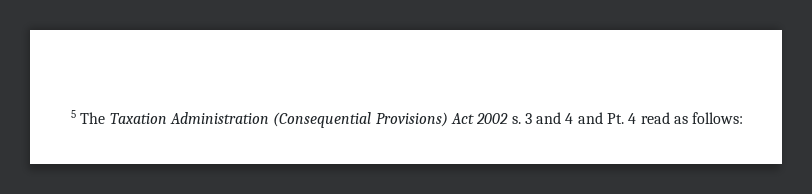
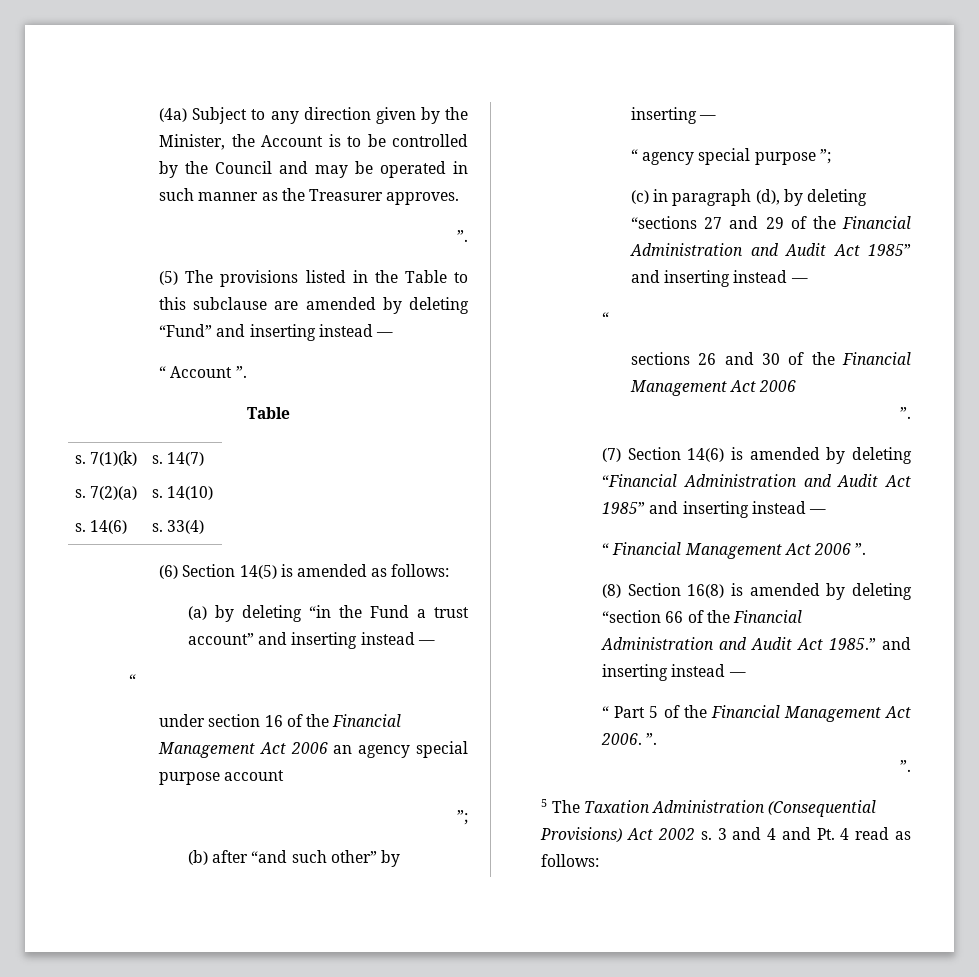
(70, 114) none -> [159,107,468,124] [159,134,469,150] [159,161,469,178] [159,188,460,205] [457,230,468,242] [159,270,468,287] [159,297,470,314] [159,324,393,341] [159,366,247,378] [246,407,290,419] [74,451,137,466] [151,452,204,466] [74,486,137,500] [151,486,213,500] [74,520,127,534] [151,520,204,534] [159,564,450,579] [188,605,469,622] [188,632,435,649] [128,674,136,686] [159,714,402,727] [158,741,468,758] [159,770,285,785] [457,810,468,825] [188,850,400,867] [631,107,717,124] [631,148,831,165] [631,189,867,206] [631,216,911,229] [630,243,911,256] [631,270,808,287] [602,312,610,324] [631,352,911,365] [630,380,797,396] [900,407,911,419] [602,447,912,464] [602,474,911,487] [602,501,826,518] [602,542,867,559] [602,583,912,600] [602,610,802,623] [601,637,911,650] [602,664,746,681] [602,705,911,722] [601,733,658,745] [900,760,911,772] (4a) Subject to any direction given by the Minister, the Account is to be controlled by the Council and may be operated in such manner as the Treasurer approves. // ”. // (5) The provisions listed in the Table to this subclause are amended by deleting “Fund” and inserting instead — // “ Account ”. // Table // s. 7(1)(k) | s. 14(7) // s. 7(2)(a) | s. 14(10) // s. 14(6) | s. 33(4) // (6) Section 14(5) is amended as follows: // (a) by deleting “in the Fund a trust account” and inserting instead — // “ // under section 16 of the Financial Management Act 2006 an agency special purpose account // ”; // (b) after “and such other” by inserting — // “ agency special purpose ”; // (c) in paragraph (d), by deleting “sections 27 and 29 of the Financial Administration and Audit Act 1985” and inserting instead — // “ // sections 26 and 30 of the Financial Management Act 2006 // ”. // (7) Section 14(6) is amended by deleting “Financial Administration and Audit Act 1985” and inserting instead — // “ Financial Management Act 2006 ”. // (8) Section 16(8) is amended by deleting “section 66 of the Financial Administration and Audit Act 1985.” and inserting instead — // “ Part 5 of the Financial Management Act 2006. ”. // ”. //

